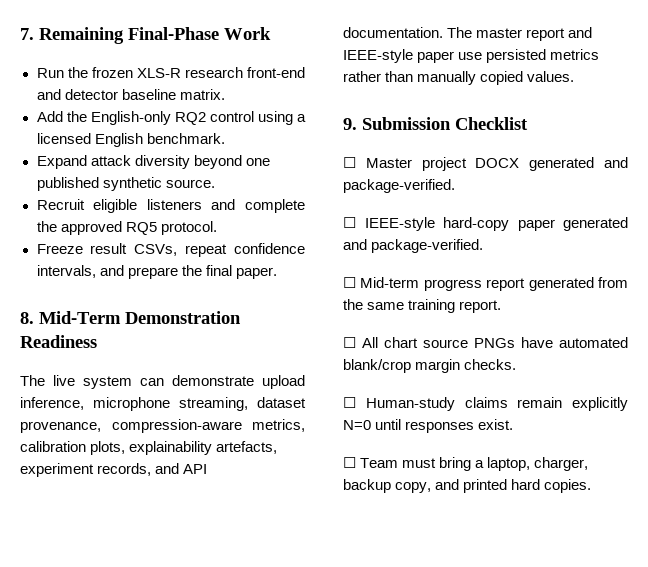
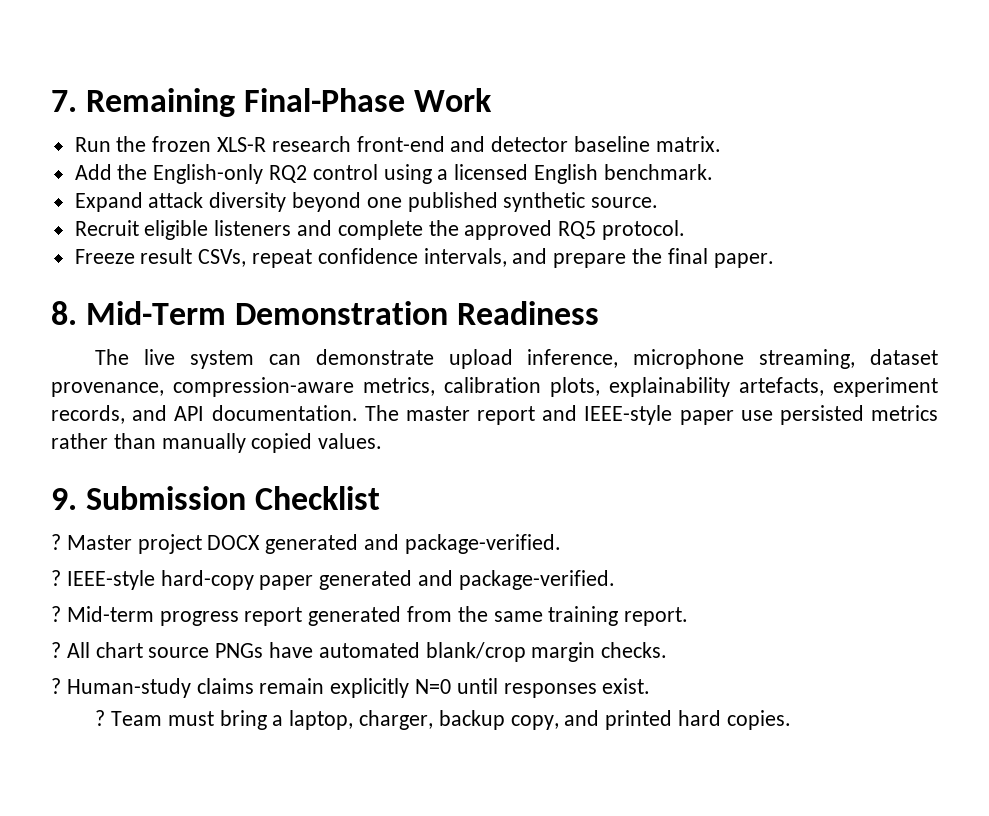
[343,157,356,168] ☐ -> [51,534,61,550] ?
[343,217,356,228] ☐ -> [51,570,61,586] ?
[343,277,356,288] ☐ -> [51,606,61,622] ?
[343,337,356,348] ☐ -> [51,642,61,658] ?
[343,397,356,408] ☐ -> [51,678,61,694] ?
[343,457,356,468] ☐ -> [95,710,106,726] ?

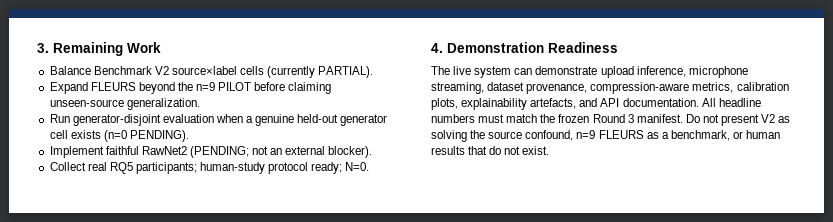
[51,88,493,117] [74,136,721,152] [74,164,713,184] [74,192,659,212] [74,220,686,240] [74,248,774,268] [51,301,227,325] 7. Remaining Final-Phase Work // Run the frozen XLS-R research front-end and detector baseline matrix. // Add the English-only RQ2 control using a licensed English benchmark. // Expand attack diversity beyond one published synthetic source. // Recruit eligible listeners and complete the approved RQ5 protocol. // Freeze result CSVs, repeat confidence intervals, and prepare the final paper. // 8. Mid-Term -> [37,42,161,56] [49,66,374,78] [49,82,332,94] [49,98,200,110] [49,114,388,126] [49,130,189,142] [49,146,373,158] [49,162,370,174] [431,43,443,53] 3. Remaining Work // Balance Benchmark V2 source×label cells (currently PARTIAL). // Expand FLEURS beyond the n=9 PILOT before claiming unseen-source generalization. // Run generator-disjoint evaluation when a genuine held-out generator cell exists (n=0 PENDING). // Implement faithful RawNet2 (PENDING; not an external blocker). // Collect real RQ5 participants; human-study protocol ready; N=0. // 4.
[833,377,938,397] [51,405,125,424] experiment records, -> (577, 103) none
[364,405,938,425] [51,433,383,453] [51,486,381,510] [51,534,561,554] [51,570,615,590] [51,606,689,626] [51,642,668,662] [51,678,651,698] [95,710,791,730] The master report and IEEE-style paper use persisted metrics rather than manually copied values. // 9. Submission Checklist // ? Master project DOCX generated and package-verified. // ? IEEE-style hard-copy paper generated and package-verified. // ? Mid-term progress report generated from the same training report. // ? All chart source PNGs have automated blank/crop margin checks. // ? Human-study claims remain explicitly N=0 until responses exist. // ? Team must bring a laptop, charger, backup copy, and printed hard copies. -> [701,98,761,107] [431,114,791,126] [431,130,781,142] [431,146,550,155] All headline numbers must match the frozen Round 3 manifest. Do not present V2 as solving the source confound, n=9 FLEURS as a benchmark, or human results that do not exist.

